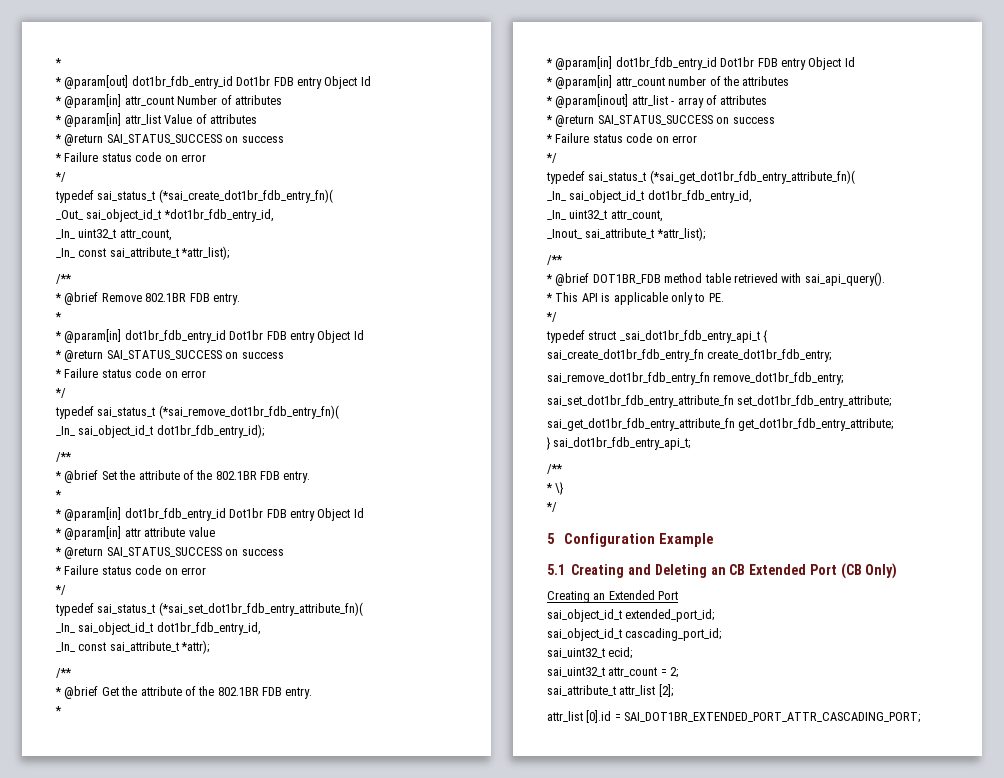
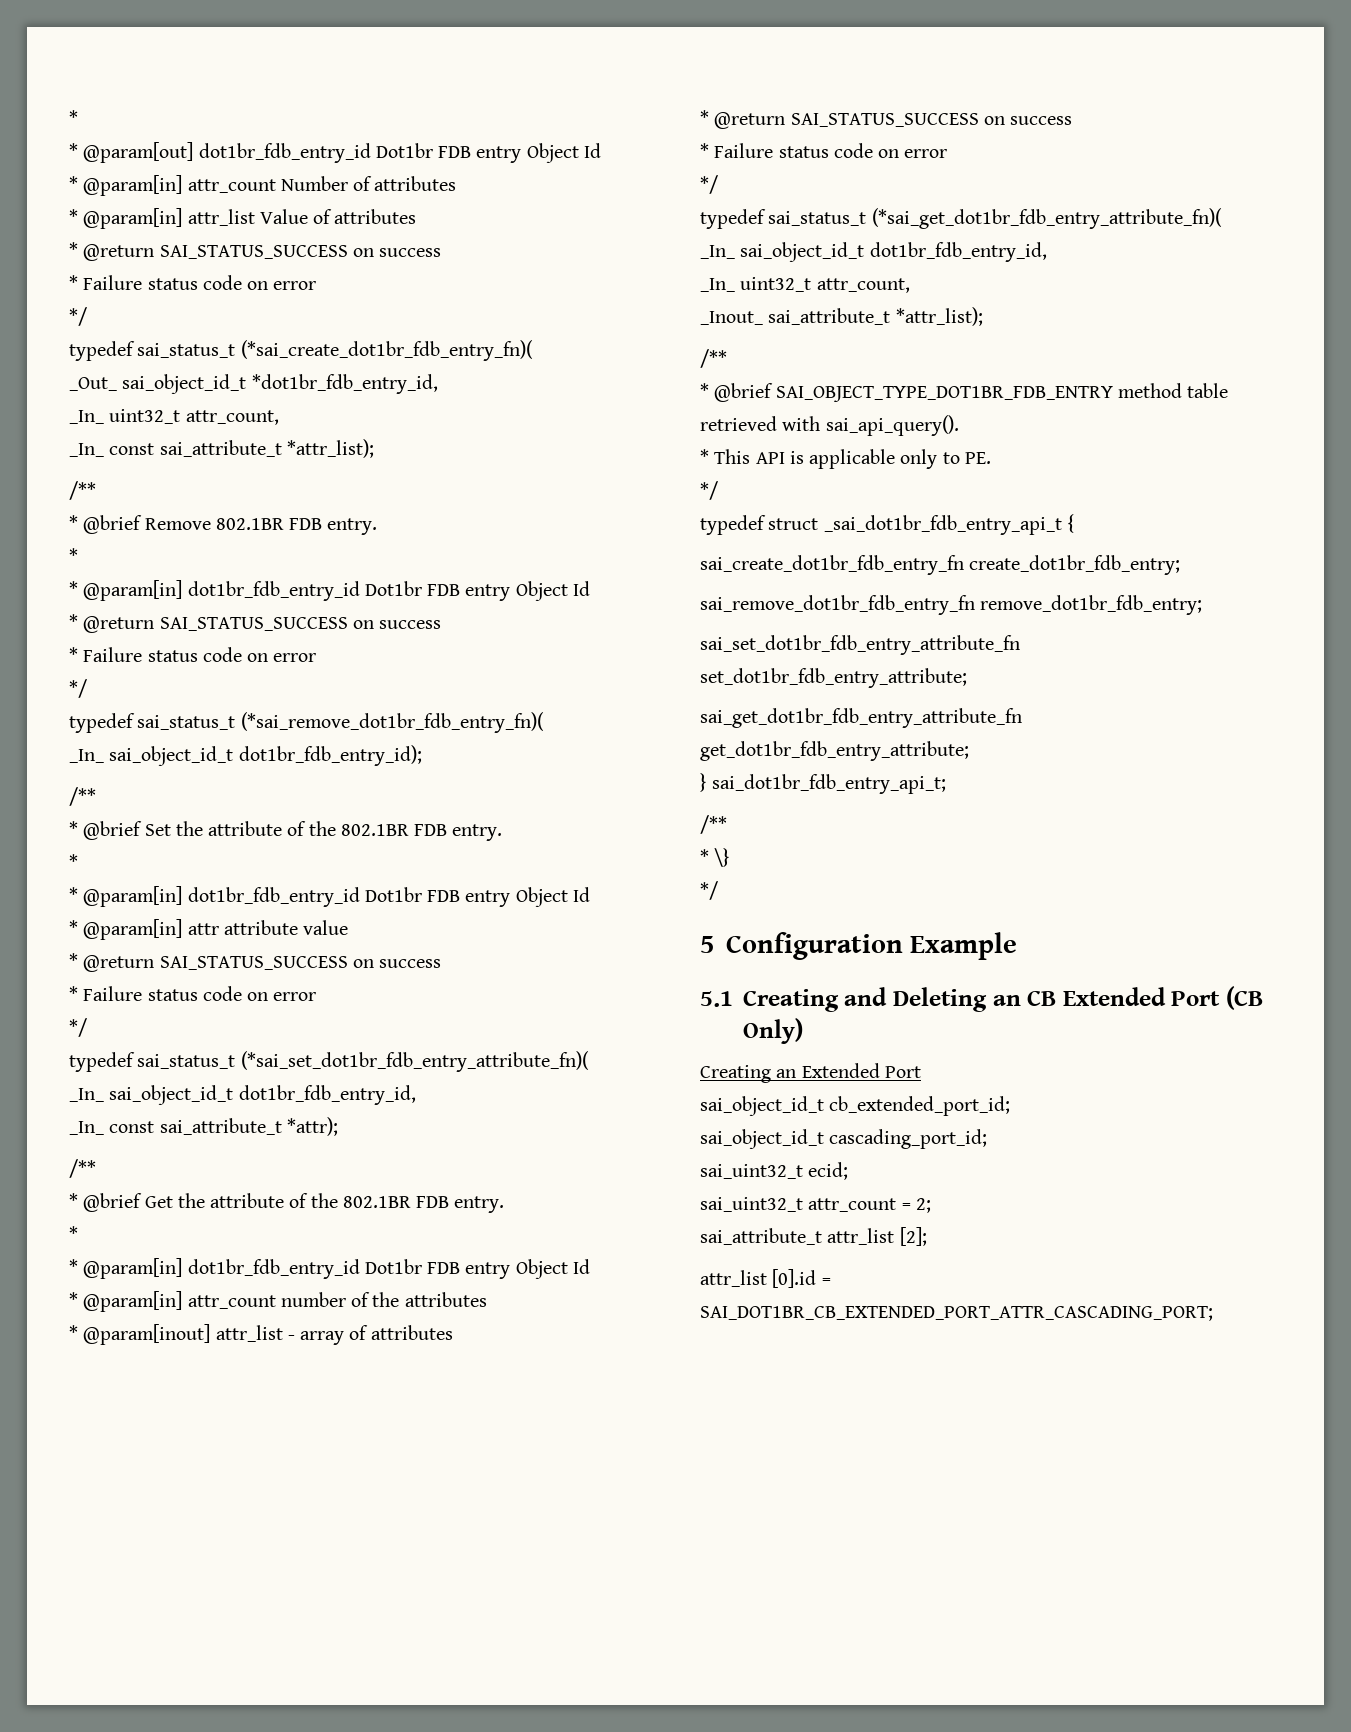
[592,274,661,284] DOT1BR_FDB -> [775,386,1113,402] SAI_OBJECT_TYPE_DOT1BR_FDB_ENTRY
[625,609,715,622] extended_port_id; -> [829,1096,1011,1116] cb_extended_port_id;
[624,712,921,723] SAI_DOT1BR_EXTENDED_PORT_ATTR_CASCADING_PORT; -> [700,1306,1213,1321] SAI_DOT1BR_CB_EXTENDED_PORT_ATTR_CASCADING_PORT;

